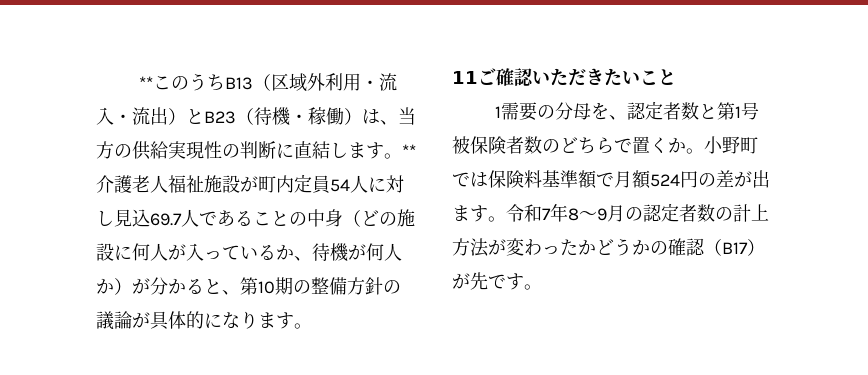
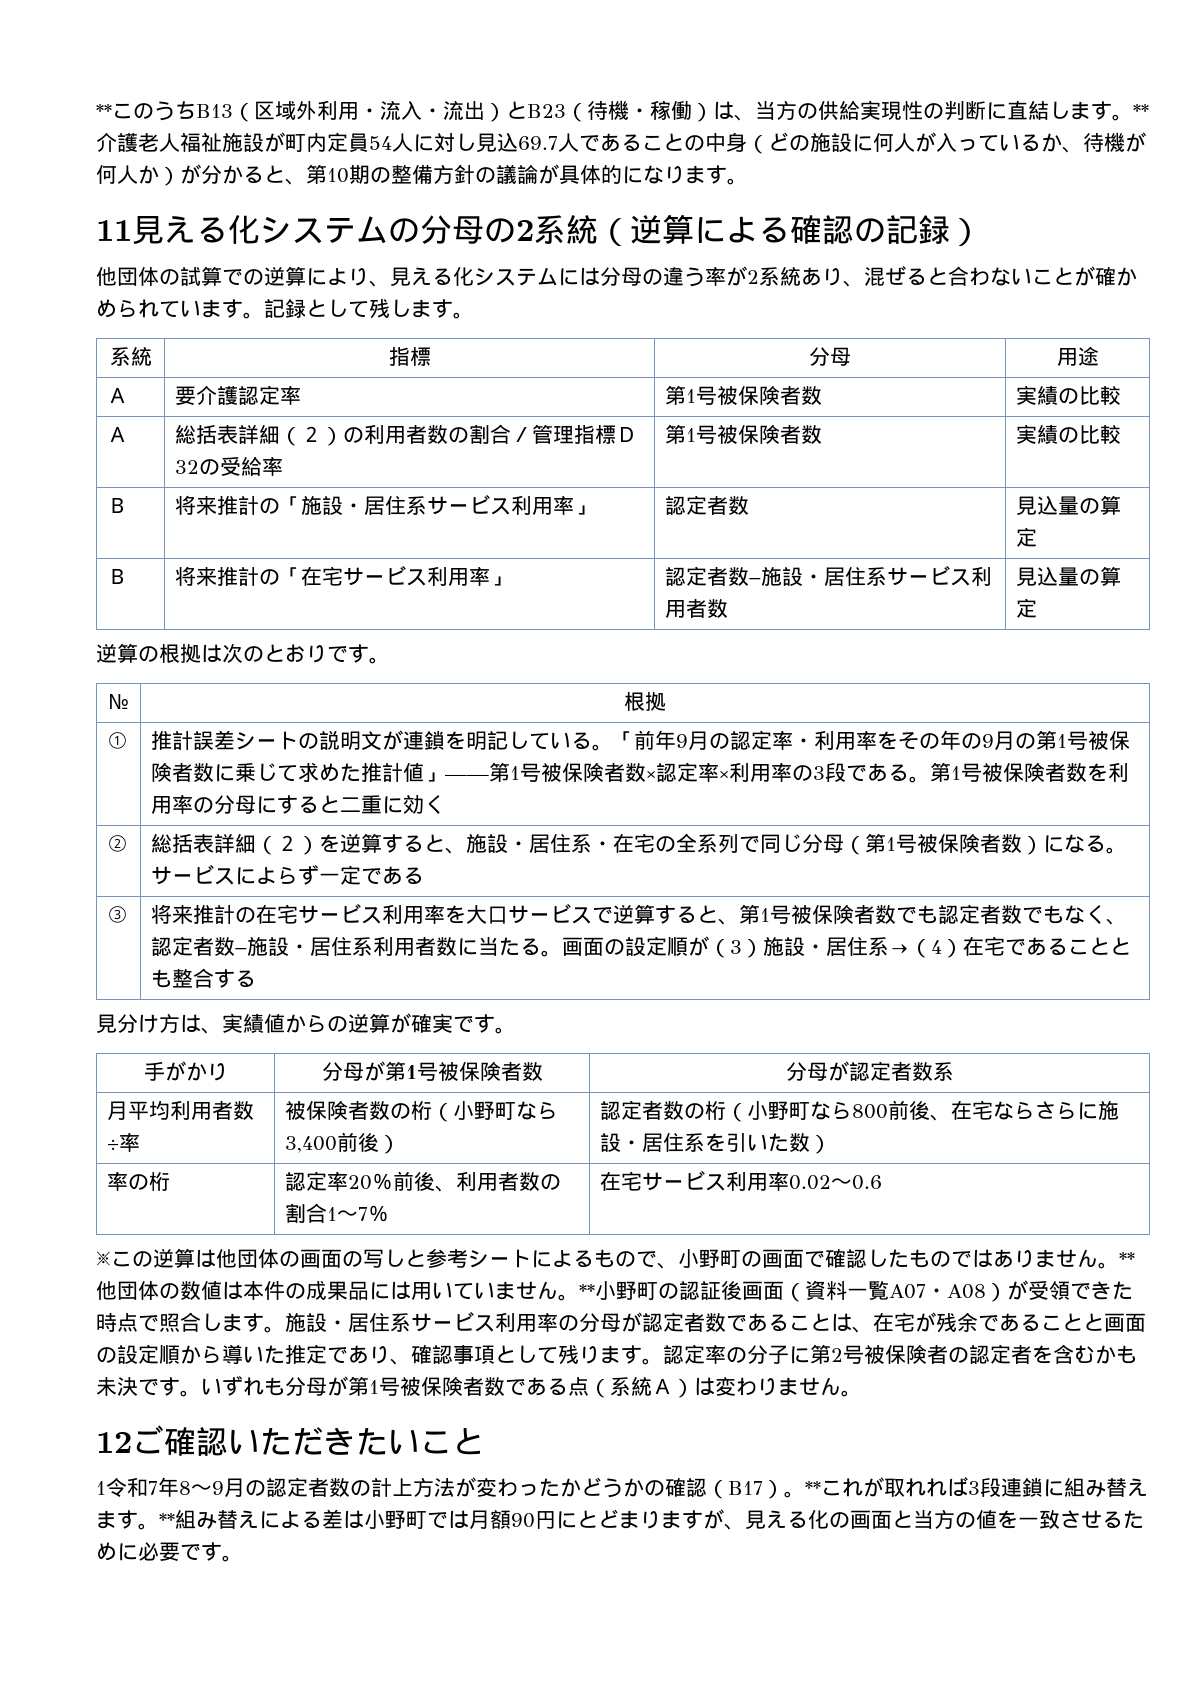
(478, 77) none -> [132,214,982,246] [96,266,1137,287] [96,299,474,319] [109,347,152,366] [388,347,431,366] [809,347,851,366] [1056,346,1099,366] [107,387,129,403] [175,385,302,405] [665,385,823,405] [1016,385,1122,405] [107,426,129,442] [175,424,638,446] [175,456,284,476] [665,424,823,444] [1016,424,1122,444] [107,497,129,513] [175,495,596,516] [665,495,750,515] [1016,495,1122,515] [1016,527,1038,547] [107,568,129,584] [175,566,512,586] [665,566,993,587] [665,598,729,618] [1016,566,1122,586] [1016,598,1038,618] [96,643,390,664] [108,694,129,709] [623,691,666,711] [107,732,129,749] [151,730,1131,751] [151,762,1130,783] [151,794,446,814] [107,835,129,852] [151,833,1128,855] [151,865,425,885] [107,906,129,923] [151,904,1128,925] [151,936,1132,958] [151,968,257,988] [96,1013,516,1034] [143,1061,228,1081] [321,1061,543,1081] [785,1061,954,1081] [107,1100,255,1120] [107,1132,141,1152] [285,1100,559,1122] [285,1132,401,1154] [600,1100,1120,1122] [600,1133,832,1154] [107,1171,171,1191] [285,1171,562,1192] [285,1203,390,1223] [600,1171,883,1191] [96,1248,1135,1269] [96,1280,1133,1302] [96,1312,1146,1333] [96,1344,1137,1365] [96,1376,862,1398] [96,1432,132,1453] 見える化システムの分母の2系統（逆算による確認の記録） // 他団体の試算での逆算により、見える化システムには分母の違う率が2系統あり、混ぜると合わないことが確かめられています。記録として残します。 // 系統 | 指標 | 分母 | 用途 // Ａ | 要介護認定率 | 第1号被保険者数 | 実績の比較 // Ａ | 総括表詳細（２）の利用者数の割合／管理指標Ｄ32の受給率 | 第1号被保険者数 | 実績の比較 // Ｂ | 将来推計の「施設・居住系サービス利用率」 | 認定者数 | 見込量の算定 // Ｂ | 将来推計の「在宅サービス利用率」 | 認定者数−施設・居住系サービス利用者数 | 見込量の算定 // 逆算の根拠は次のとおりです。 // № | 根拠 // ① | 推計誤差シートの説明文が連鎖を明記している。「前年9月の認定率・利用率をその年の9月の第1号被保険者数に乗じて求めた推計値」——第1号被保険者数×認定率×利用率の3段である。第1号被保険者数を利用率の分母にすると二重に効く // ② | 総括表詳細（２）を逆算すると、施設・居住系・在宅の全系列で同じ分母（第1号被保険者数）になる。サービスによらず一定である // ③ | 将来推計の在宅サービス利用率を大口サービスで逆算すると、第1号被保険者数でも認定者数でもなく、認定者数−施設・居住系利用者数に当たる。画面の設定順が（3）施設・居住系→（4）在宅であることとも整合する // 見分け方は、実績値からの逆算が確実です。 // 手がかり | 分母が第1号被保険者数 | 分母が認定者数系 // 月平均利用者数÷率 | 被保険者数の桁（小野町なら3,400前後） | 認定者数の桁（小野町なら800前後、在宅ならさらに施設・居住系を引いた数） // 率の桁 | 認定率20％前後、利用者数の割合1〜7％ | 在宅サービス利用率0.02〜0.6 // ※この逆算は他団体の画面の写しと参考シートによるもので、小野町の画面で確認したものではありません。**他団体の数値は本件の成果品には用いていません。**小野町の認証後画面（資料一覧A07・A08）が受領できた時点で照合します。施設・居住系サービス利用率の分母が認定者数であることは、在宅が残余であることと画面の設定順から導いた推定であり、確認事項として残ります。認定率の分子に第2号被保険者の認定者を含むかも未決です。いずれも分母が第1号被保険者数である点（系統Ａ）は変わりません。 // 12
[501,101,760,121] [452,136,758,154] [452,170,770,189] [452,205,506,222] 需要の分母を、認定者数と第1号被保険者数のどちらで置くか。小野町では保険料基準額で月額524円の差が出ます。 -> (106, 1488) none
[452,272,488,290] が先 -> [784,1477,1148,1498] [96,1509,1144,1530] [96,1542,180,1561] 。**これが取れれば3段連鎖に組み替えます。**組み替えによる差は小野町では月額90円にとどまりますが、見える化の画面と当方の値を一致させるために必要

